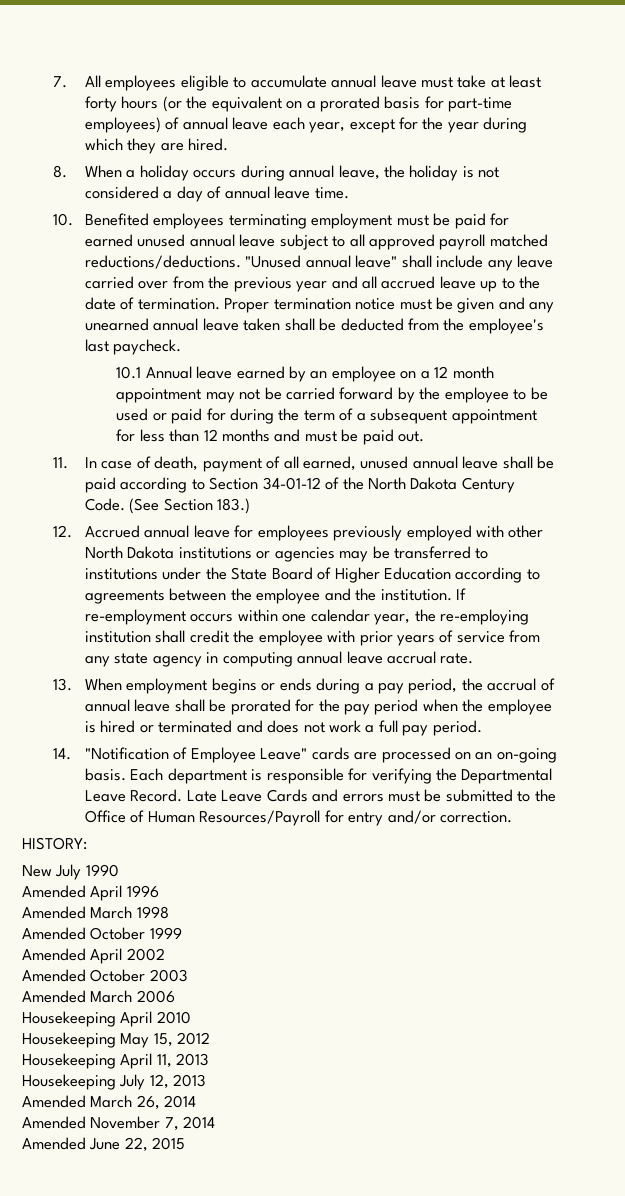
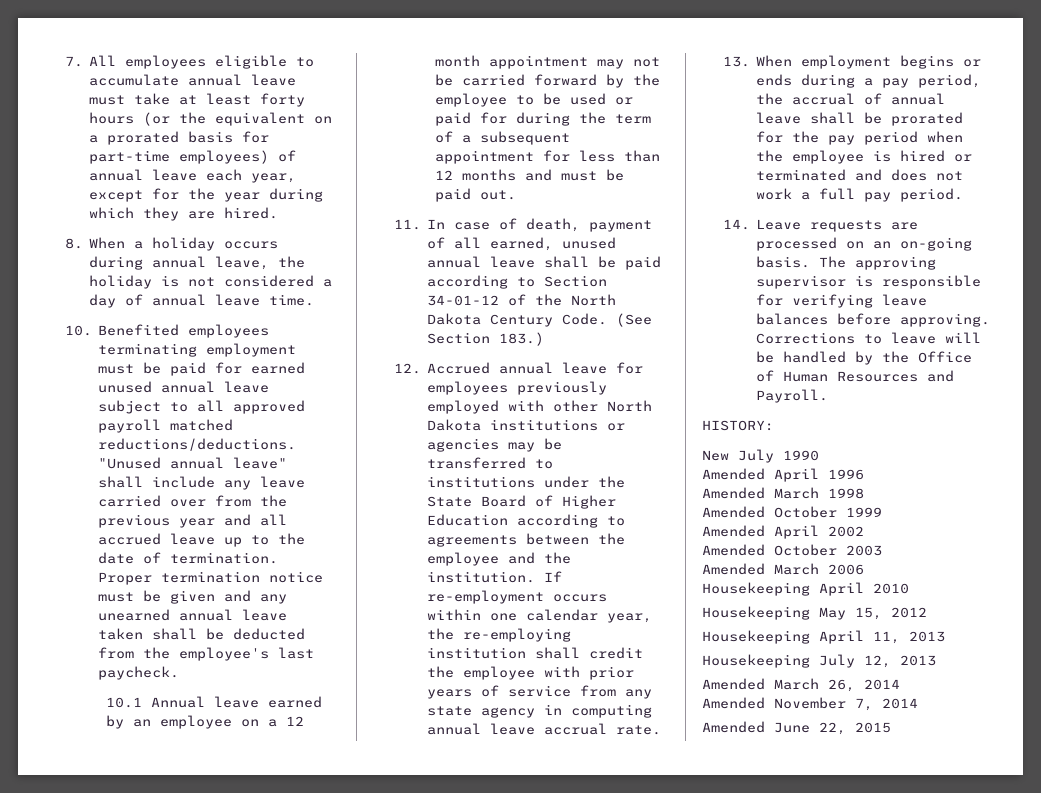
[84,747,350,763] "Notification of Employee Leave" cards -> [756,219,883,232] Leave requests
[130,768,247,784] Each department -> [819,256,937,270] [756,275,847,289] The approving supervisor
[435,768,553,784] [84,789,556,802] [84,810,512,826] the Departmental Leave Record. Late Leave Cards and errors must be submitted to the Office of Human Resources/Payroll for entry and/or correction. -> [882,294,928,306] [756,313,991,327] [756,332,982,344] [756,351,973,365] [756,370,955,382] [756,389,829,403] leave balances before approving. Corrections to leave will be handled by the Office of Human Resources and Payroll.

